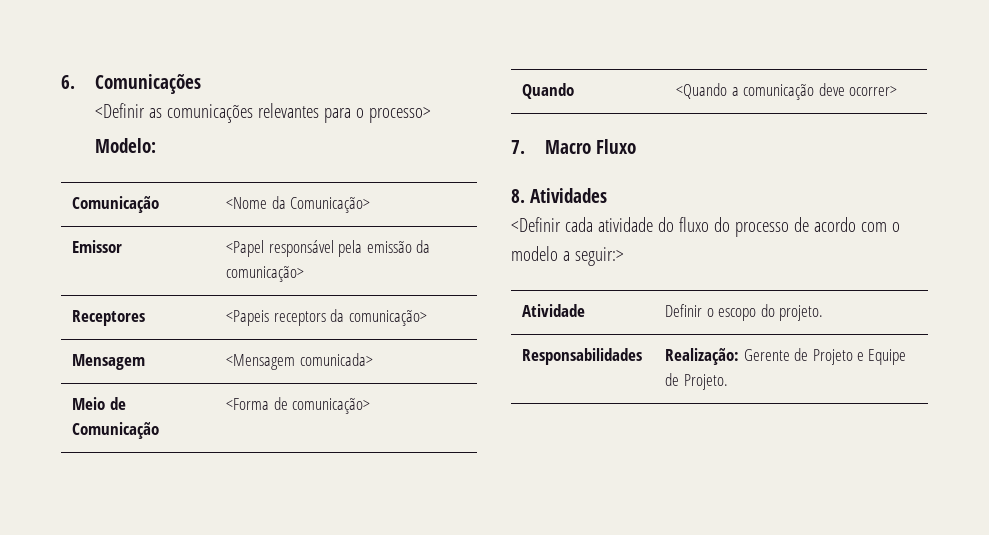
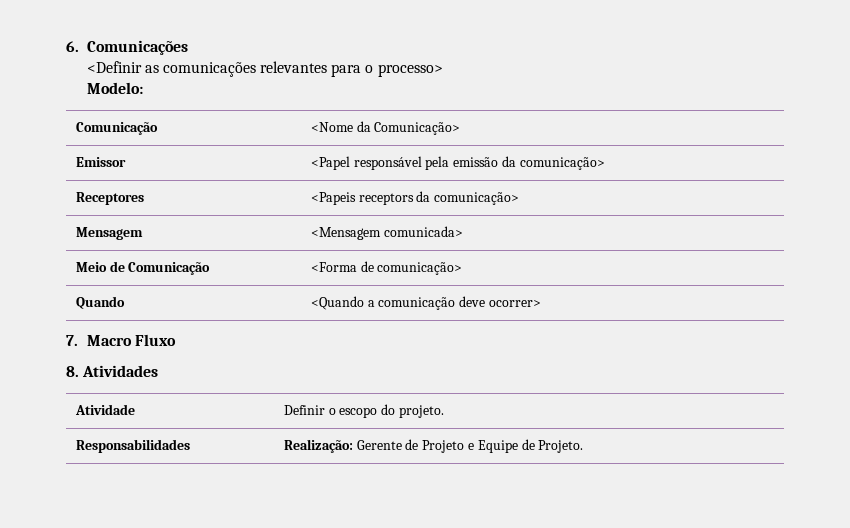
[511,217,900,237] [511,246,624,266] // <Definir cada atividade do fluxo do processo de acordo com o modelo a seguir:> -> (159, 371) none

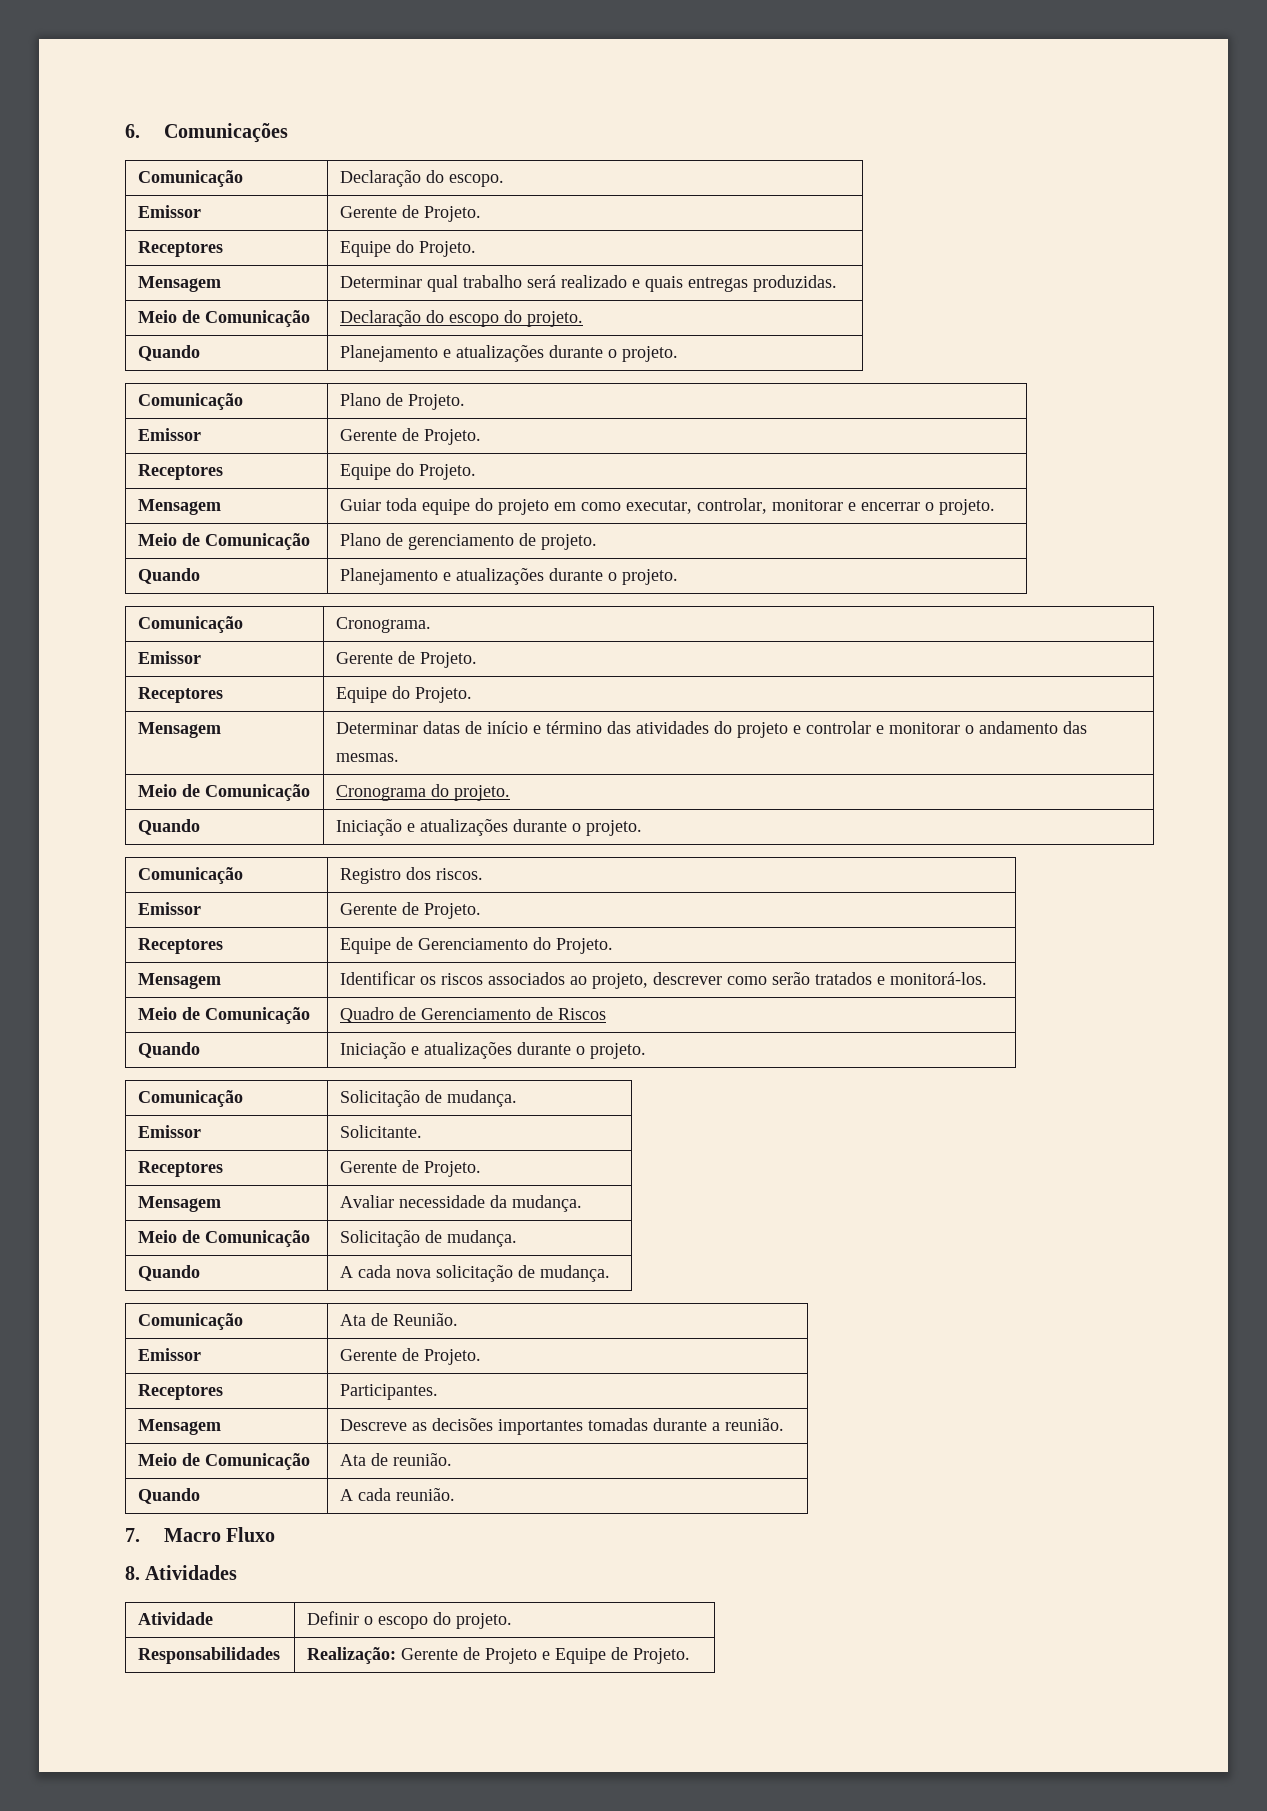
[86,61,443,77] [86,82,143,94] [75,122,158,135] [310,121,461,135] [75,157,126,167] [310,156,605,170] [75,192,144,205] [310,191,520,205] [75,227,143,240] [310,226,463,240] [75,261,211,275] [310,261,463,275] [75,296,125,309] [310,296,541,310] // <Definir as comunicações relevantes para o processo> // Modelo: // Comunicação | <Nome da Comunicação> // Emissor | <Papel responsável pela emissão da comunicação> // Receptores | <Papeis receptors da comunicação> // Mensagem | <Mensagem comunicada> // Meio de Comunicação | <Forma de comunicação> // Quando | <Quando a comunicação deve ocorrer> -> [138,170,244,187] [340,170,505,187] [138,205,202,218] [340,205,482,222] [138,241,224,257] [340,240,477,257] [138,276,222,292] [340,275,838,292] [138,310,311,327] [340,310,584,327] [138,345,201,361] [340,345,679,362] [138,393,244,410] [340,393,466,410] [138,428,202,441] [340,428,482,445] [138,464,224,480] [340,463,477,480] [138,499,222,515] [340,498,996,515] [138,533,311,550] [340,533,598,550] [138,568,201,584] [340,568,679,585] [138,616,244,633] [336,617,432,633] [138,651,202,664] [336,651,478,668] [138,687,224,703] [336,686,473,703] [138,722,222,738] [336,721,1088,738] [336,753,400,762] [138,784,311,801] [336,784,511,801] [138,819,201,835] [336,819,643,836] [138,867,244,884] [340,867,484,884] [138,902,202,915] [340,902,482,919] [138,938,224,954] [340,937,614,954] [138,973,222,989] [340,971,988,989] [138,1007,311,1024] [340,1007,607,1023] [138,1042,201,1058] [340,1042,647,1059] [138,1090,244,1107] [340,1090,518,1107] [138,1125,202,1138] [340,1125,423,1138] [138,1161,224,1177] [340,1160,482,1177] [138,1196,222,1212] [340,1195,583,1212] [138,1230,311,1247] [340,1230,518,1247] [138,1265,201,1281] [340,1265,611,1282] [138,1313,244,1330] [340,1313,459,1326] [138,1348,202,1361] [340,1348,482,1365] [138,1384,224,1400] [340,1384,439,1400] [138,1419,222,1435] [340,1418,785,1435] [138,1453,311,1470] [340,1453,453,1466] [138,1488,201,1504] [340,1488,456,1501] // Comunicação | Declaração do escopo. // Emissor | Gerente de Projeto. // Receptores | Equipe do Projeto. // Mensagem | Determinar qual trabalho será realizado e quais entregas produzidas. // Meio de Comunicação | Declaração do escopo do projeto. // Quando | Planejamento e atualizações durante o projeto. // Comunicação | Plano de Projeto. // Emissor | Gerente de Projeto. // Receptores | Equipe do Projeto. // Mensagem | Guiar toda equipe do projeto em como executar, controlar, monitorar e encerrar o projeto. // Meio de Comunicação | Plano de gerenciamento de projeto. // Quando | Planejamento e atualizações durante o projeto. // Comunicação | Cronograma. // Emissor | Gerente de Projeto. // Receptores | Equipe do Projeto. // Mensagem | Determinar datas de início e término das atividades do projeto e controlar e monitorar o andamento das mesmas. // Meio de Comunicação | Cronograma do projeto. // Quando | Iniciação e atualizações durante o projeto. // Comunicação | Registro dos riscos. // Emissor | Gerente de Projeto. // Receptores | Equipe de Gerenciamento do Projeto. // Mensagem | Identificar os riscos associados ao projeto, descrever como serão tratados e monitorá-los. // Meio de Comunicação | Quadro de Gerenciamento de Riscos // Quando | Iniciação e atualizações durante o projeto. // Comunicação | Solicitação de mudança. // Emissor | Solicitante. // Receptores | Gerente de Projeto. // Mensagem | Avaliar necessidade da mudança. // Meio de Comunicação | Solicitação de mudança. // Quando | A cada nova solicitação de mudança. // Comunicação | Ata de Reunião. // Emissor | Gerente de Projeto. // Receptores | Participantes. // Mensagem | Descreve as decisões importantes tomadas durante a reunião. // Meio de Comunicação | Ata de reunião. // Quando | A cada reunião.

